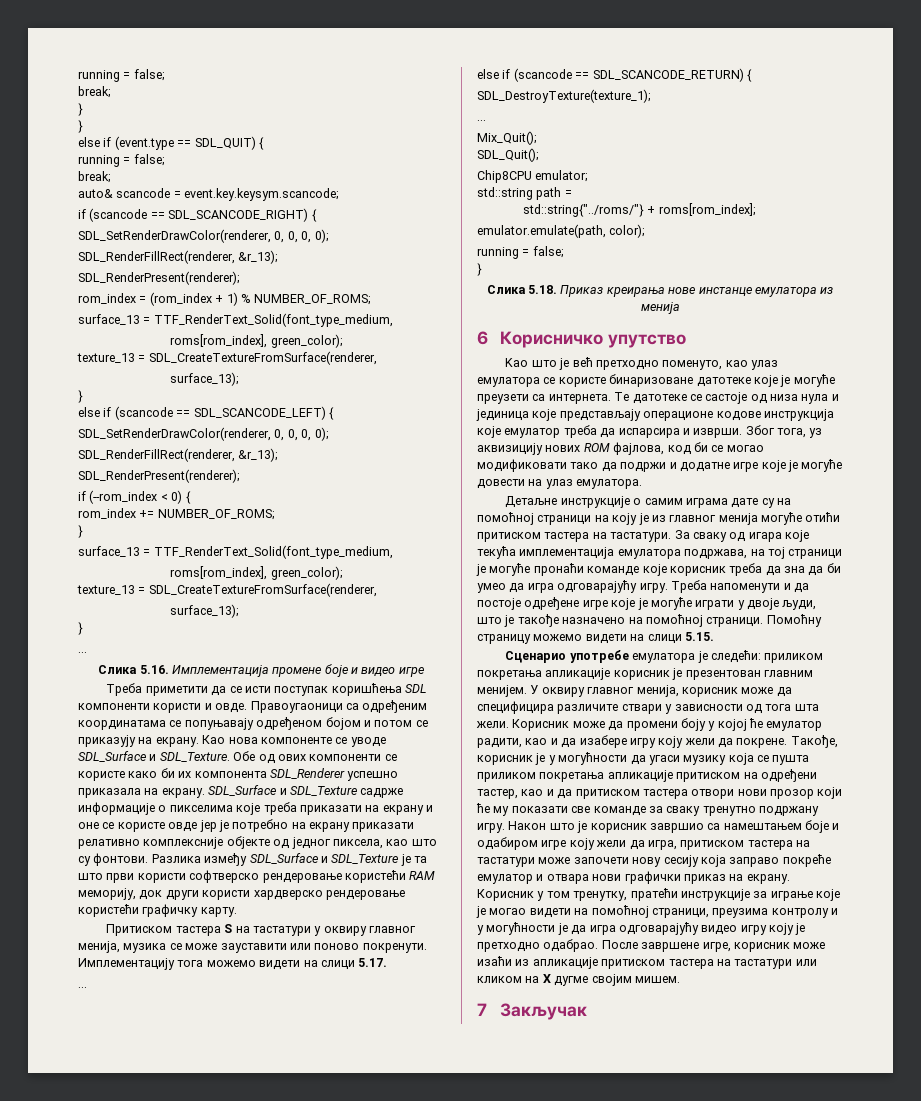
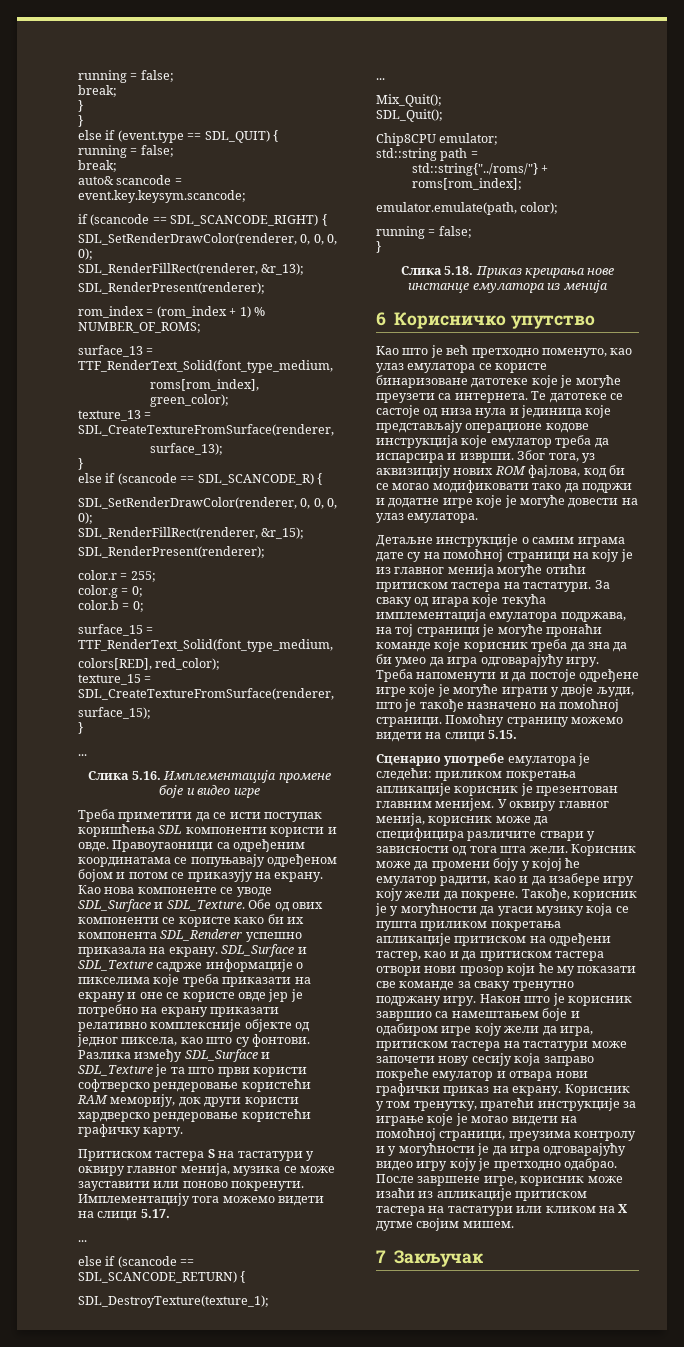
[193,406,334,420] [78,427,329,441] [78,448,279,462] [78,469,240,483] [78,490,191,504] [78,508,275,520] [78,525,83,538] [78,545,393,559] [170,566,343,580] [77,583,377,597] [170,604,240,618] SDL_SCANCODE_LEFT) { // SDL_SetRenderDrawColor(renderer, 0, 0, 0, 0); // SDL_RenderFillRect(renderer, &r_13); // SDL_RenderPresent(renderer); // if (--rom_index < 0) { // rom_index += NUMBER_OF_ROMS; // } // surface_13 = TTF_RenderText_Solid(font_type_medium, // roms[rom_index], green_color); // texture_13 = SDL_CreateTextureFromSurface(renderer, // surface_13); -> [197,473,322,485] [78,497,338,509] [78,512,93,524] [78,527,305,539] [78,546,265,558] [78,570,156,582] [78,585,143,598] [78,600,144,612] [78,624,154,636] [78,639,333,652] [78,658,221,670] [78,674,152,685] [78,688,334,700] [78,707,151,719] SDL_SCANCODE_R) { // SDL_SetRenderDrawColor(renderer, 0, 0, 0, 0); // SDL_RenderFillRect(renderer, &r_15); // SDL_RenderPresent(renderer); // color.r = 255; // color.g = 0; // color.b = 0; // surface_15 = TTF_RenderText_Solid(font_type_medium, // colors[RED], red_color); // texture_15 = SDL_CreateTextureFromSurface(renderer, // surface_15);

